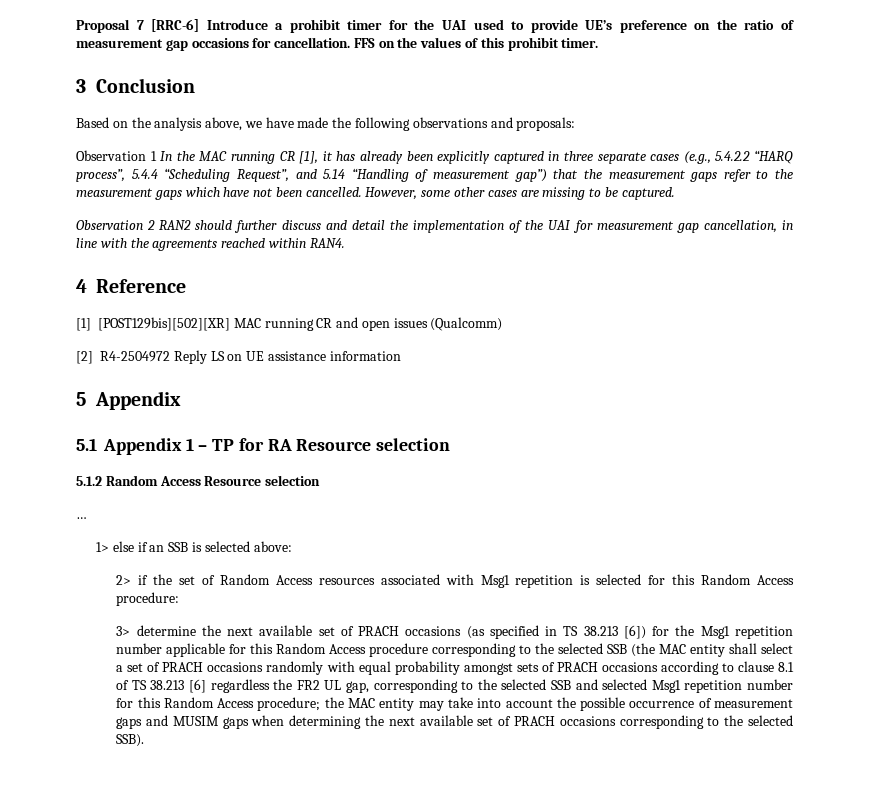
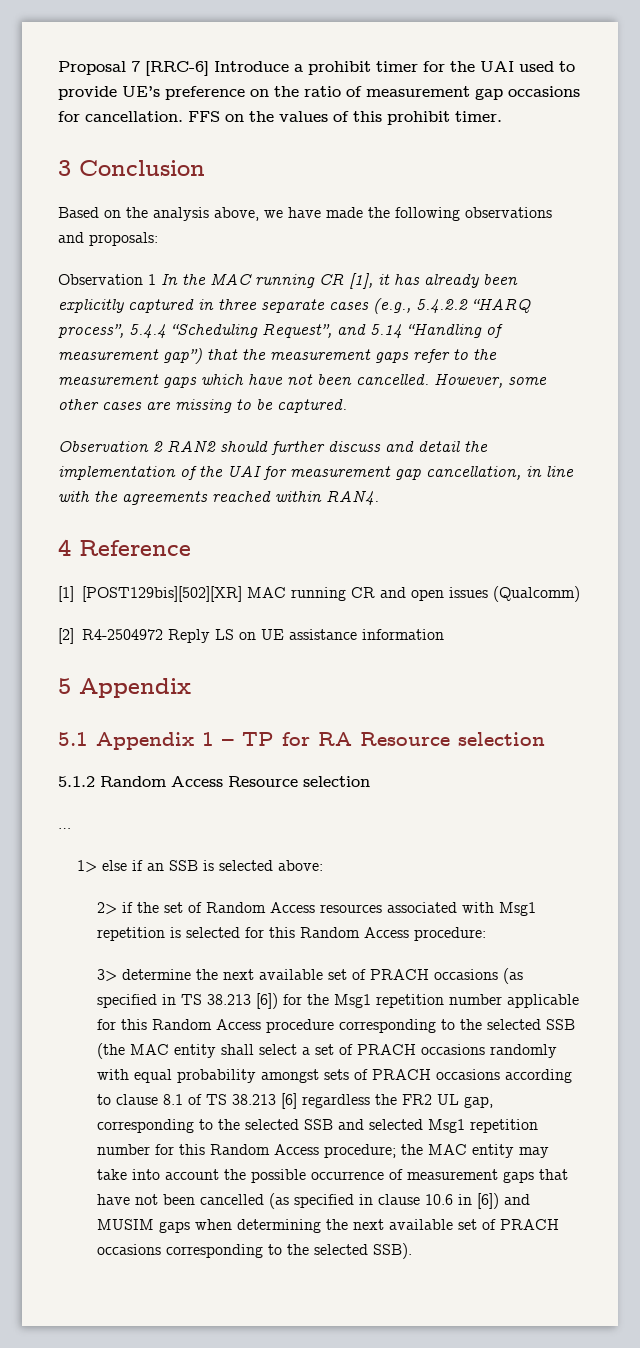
(143, 723) none -> [538,1169,568,1180] [96,1193,499,1209] that have not been cancelled (as specified in clause 10.6 in [6])

